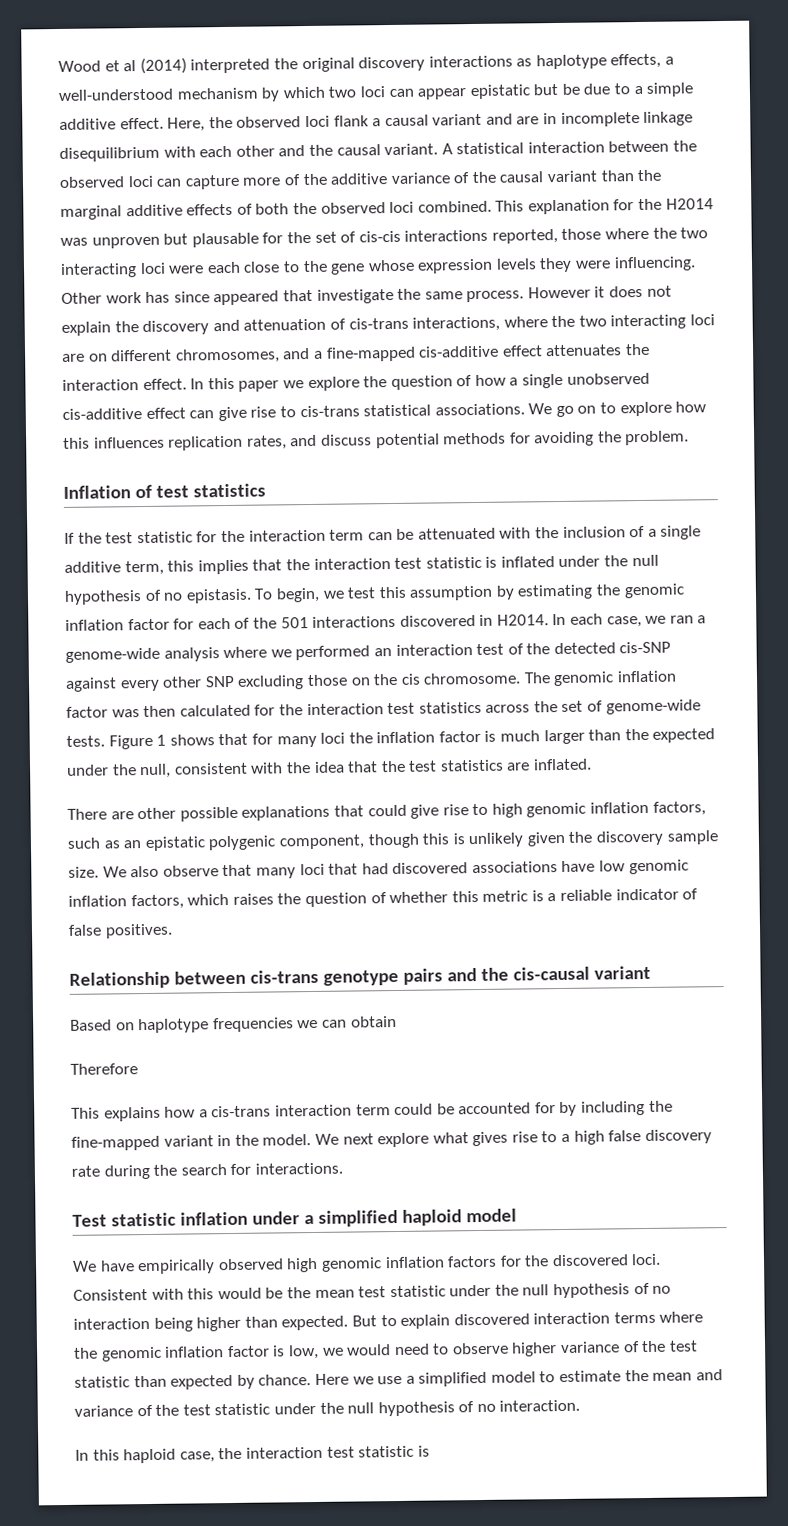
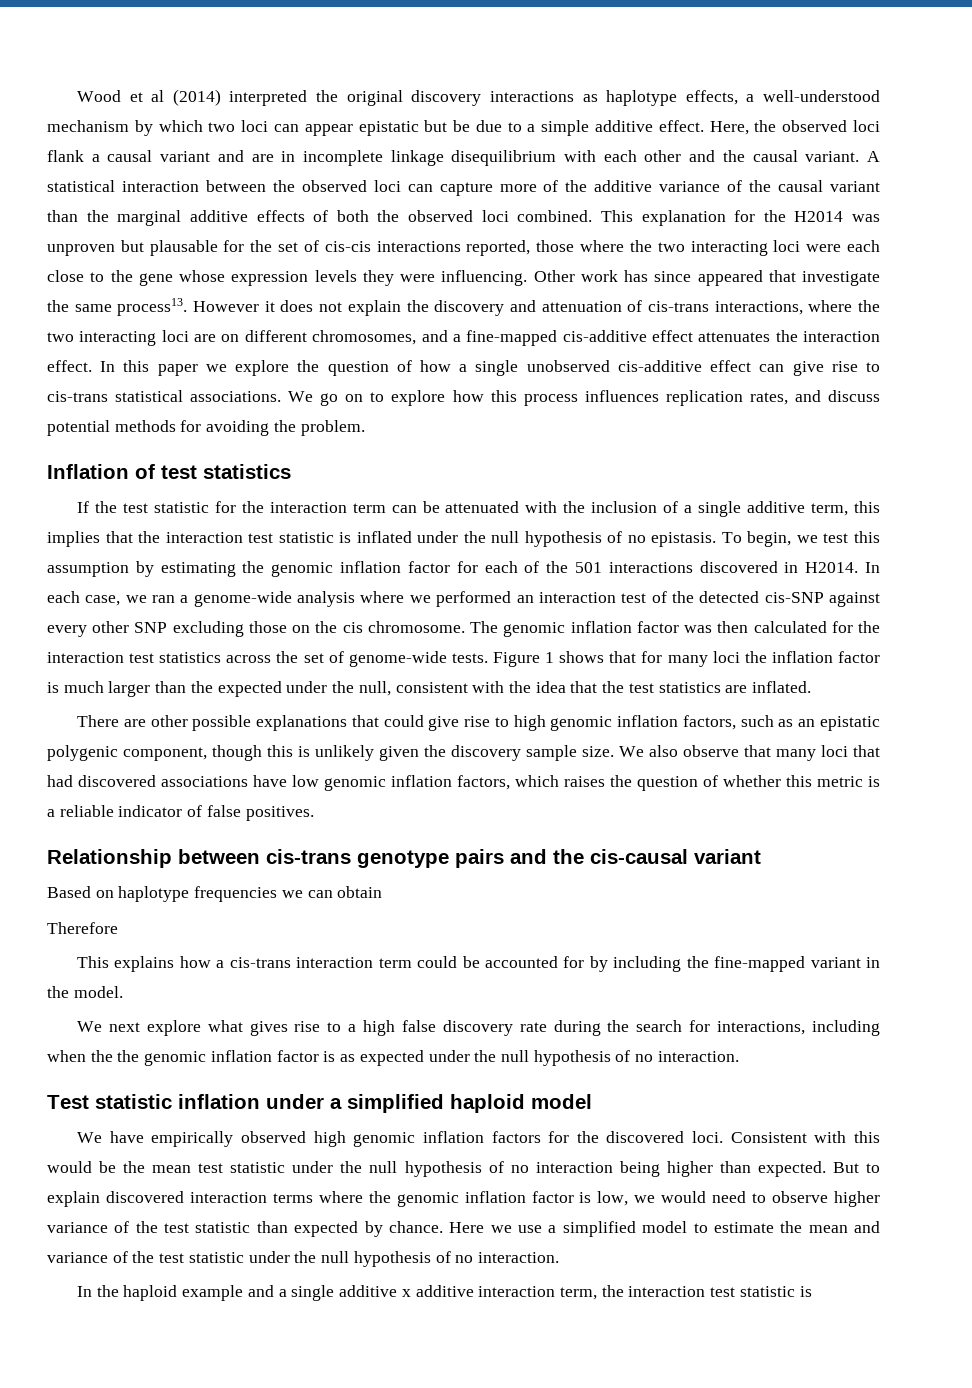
[466,290,525,303] process. -> [117,298,188,316] process13.
(90, 443) none -> [523,394,578,406] process
(312, 1140) none -> (123, 992) //
[254,1162,343,1175] interactions. -> [717,1020,880,1036] [47,1050,739,1066] interactions, including when the the genomic inflation factor is as expected under the null hypothesis of no interaction.
[92,1448,215,1464] this haploid case, -> [96,1285,597,1301] the haploid example and a single additive x additive interaction term,

